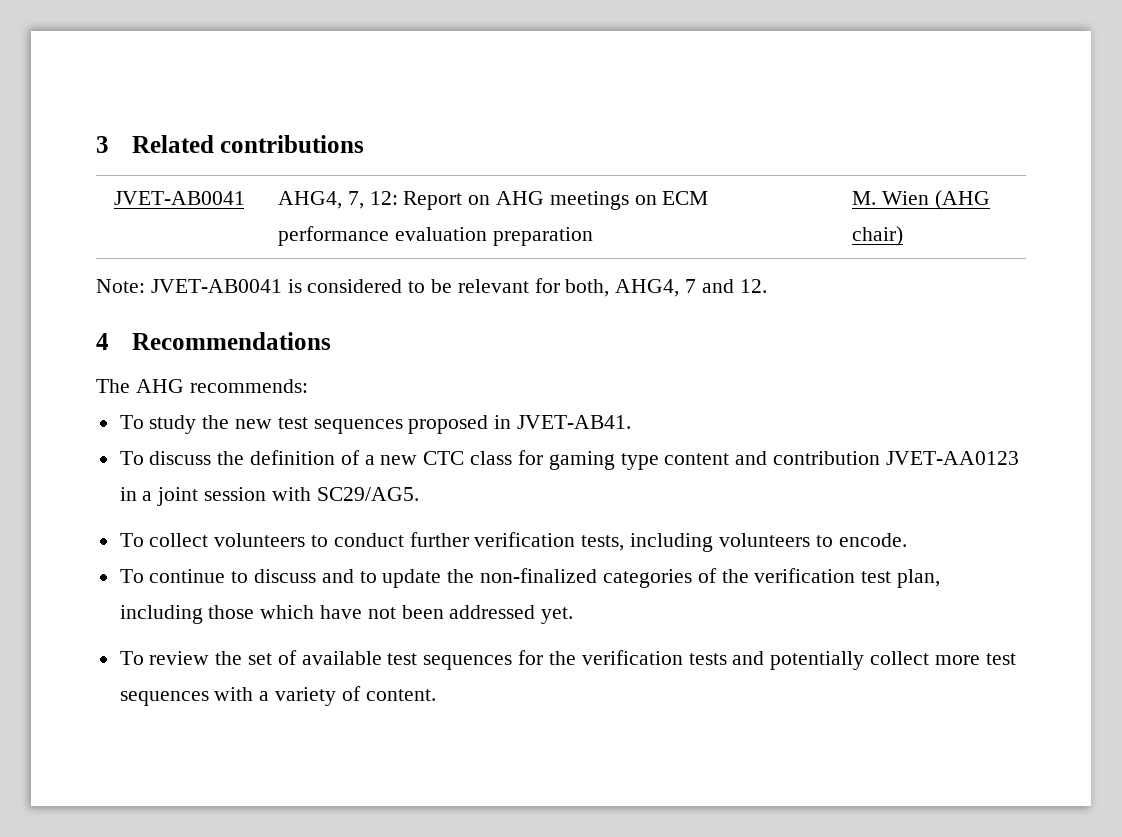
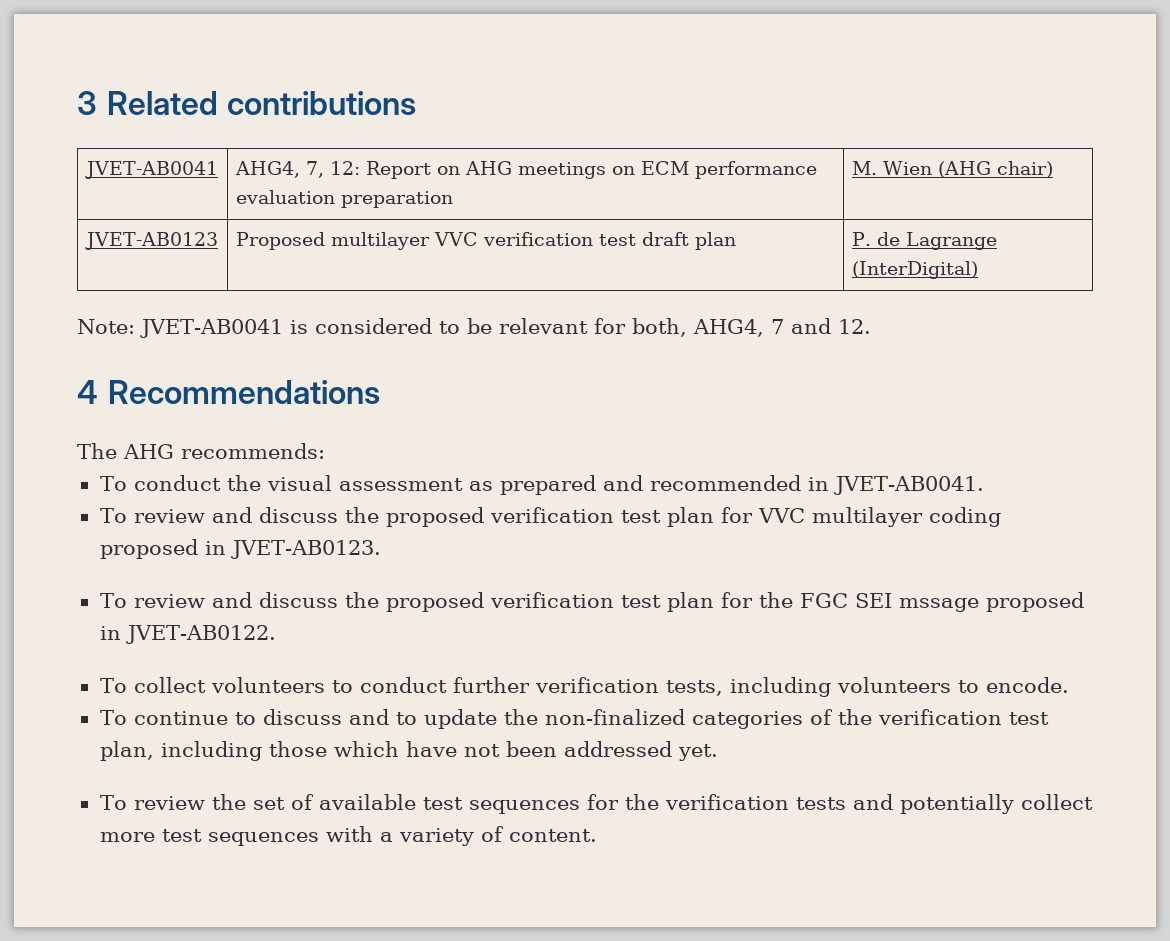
(903, 236) none -> [85,232,219,250] [236,232,737,250] [852,232,998,250] [852,261,979,279] // JVET-AB0123 | Proposed multilayer VVC verification test draft plan | P. de Lagrange (InterDigital)
[149,415,632,434] [119,450,1019,470] [119,487,419,506] study the new test sequences proposed in JVET-AB41. // To discuss the definition of a new CTC class for gaming type content and contribution JVET-AA0123 in a joint session with SC29/AG5. -> [133,475,984,495] [99,507,1001,527] [99,539,381,559] [99,592,1084,612] [99,625,276,644] conduct the visual assessment as prepared and recommended in JVET-AB0041. // To review and discuss the proposed verification test plan for VVC multilayer coding proposed in JVET-AB0123. // To review and discuss the proposed verification test plan for the FGC SEI mssage proposed in JVET-AB0122.

